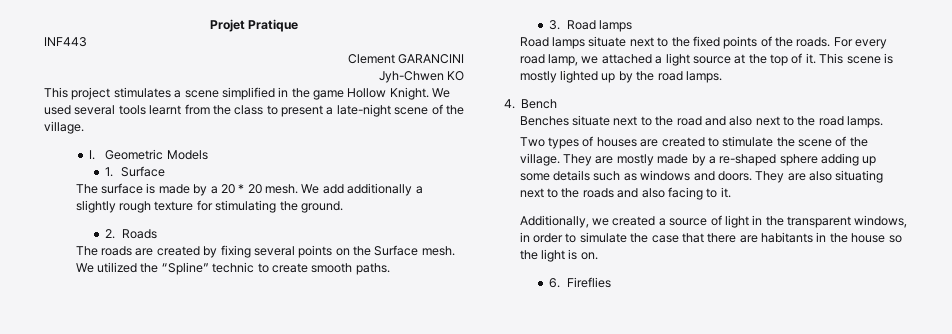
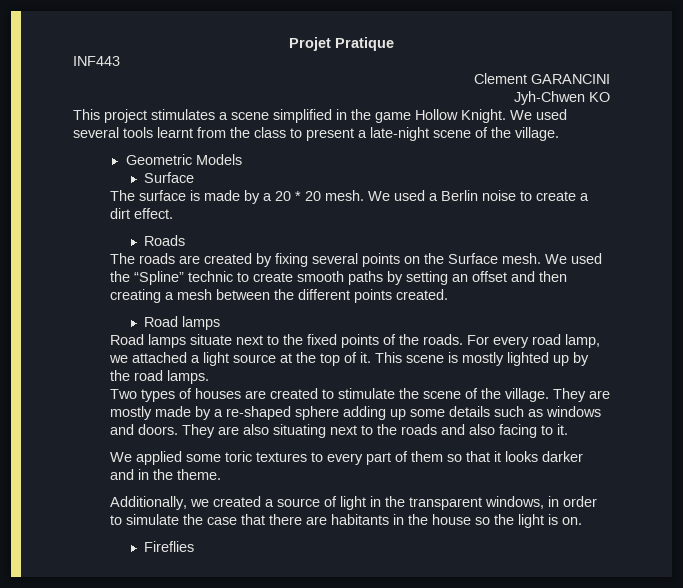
[89,150,96,160] I. -> (559, 134) none
[105,167,114,177] 1. -> (242, 159) none
[322,183,423,196] [75,200,343,213] [105,229,116,239] add additionally a slightly rough texture for stimulating the ground. // 2. -> [393,190,589,201] [109,208,173,219] used a Berlin noise to create a dirt effect. //
[97,262,138,273] utilized -> [570,253,602,264] used
[355,263,390,275] [549,20,561,30] paths. // 3. -> [347,271,567,285] [109,289,448,303] paths by setting an offset and then creating a mesh between the different points created. //
[503,99,558,109] [519,115,884,128] // 4. Bench // Benches situate next to the road and also next to the road lamps. -> (209, 377) none
(731, 192) none -> [109,451,583,465] [109,469,221,480] // We applied some toric textures to every part of them so that it looks darker and in the theme.
[549,278,561,288] 6. -> (582, 521) none

